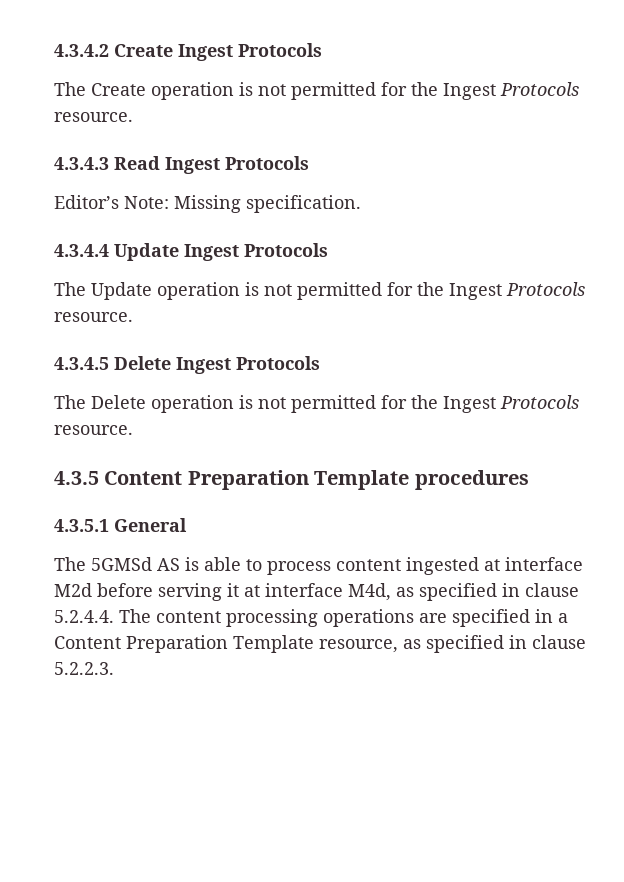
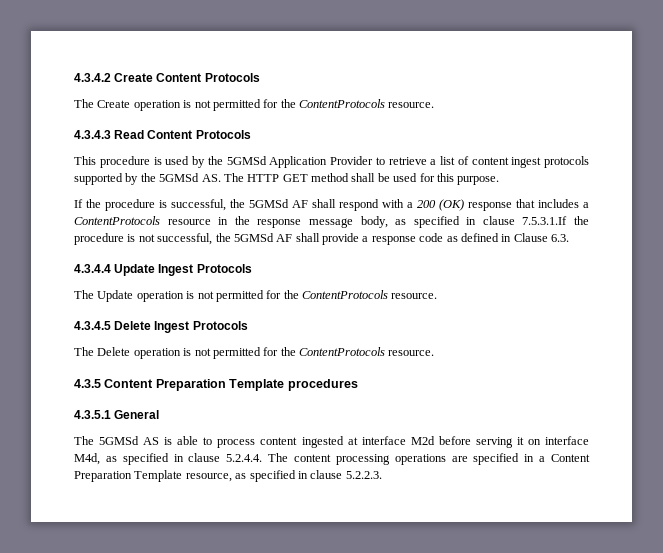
[178,44,233,61] Ingest -> [156,73,202,82] Content
[443,82,579,100] Ingest Protocols -> [299,99,385,108] ContentProtocols
[165,156,309,174] [54,195,361,213] Ingest Protocols // Editor’s Note: Missing specification. -> [147,130,251,139] [74,156,589,168] [74,173,500,185] [74,199,589,211] [74,216,589,228] [74,233,569,245] Content Protocols // This procedure is used by the 5GMSd Application Provider to retrieve a list of content ingest protocols supported by the 5GMSd AS. The HTTP GET method shall be used for this purpose. // If the procedure is successful, the 5GMSd AF shall respond with a 200 (OK) response that includes a ContentProtocols resource in the response message body, as specified in clause 7.5.3.1.If the procedure is not successful, the 5GMSd AF shall provide a response code as defined in Clause 6.3.
[449,282,585,300] Ingest Protocols -> [302,290,388,299] ContentProtocols
[443,395,579,413] Ingest Protocols -> [299,347,385,356] ContentProtocols
[244,585,260,597] at -> [527,439,541,445] on

